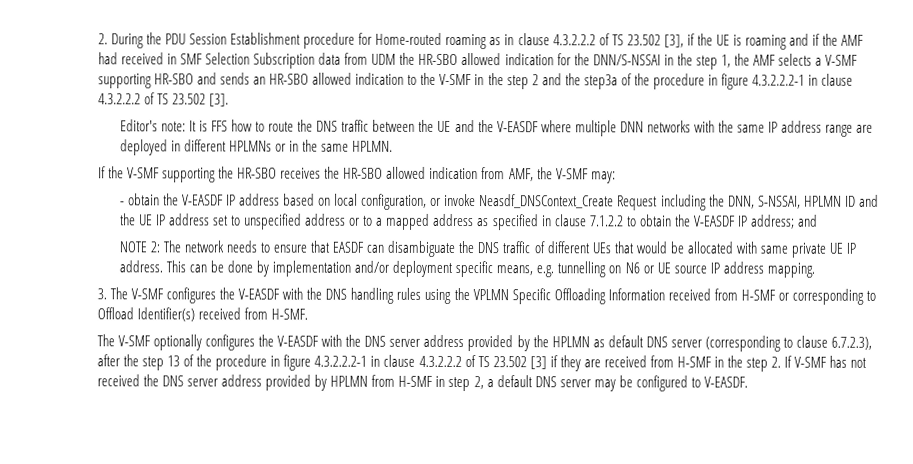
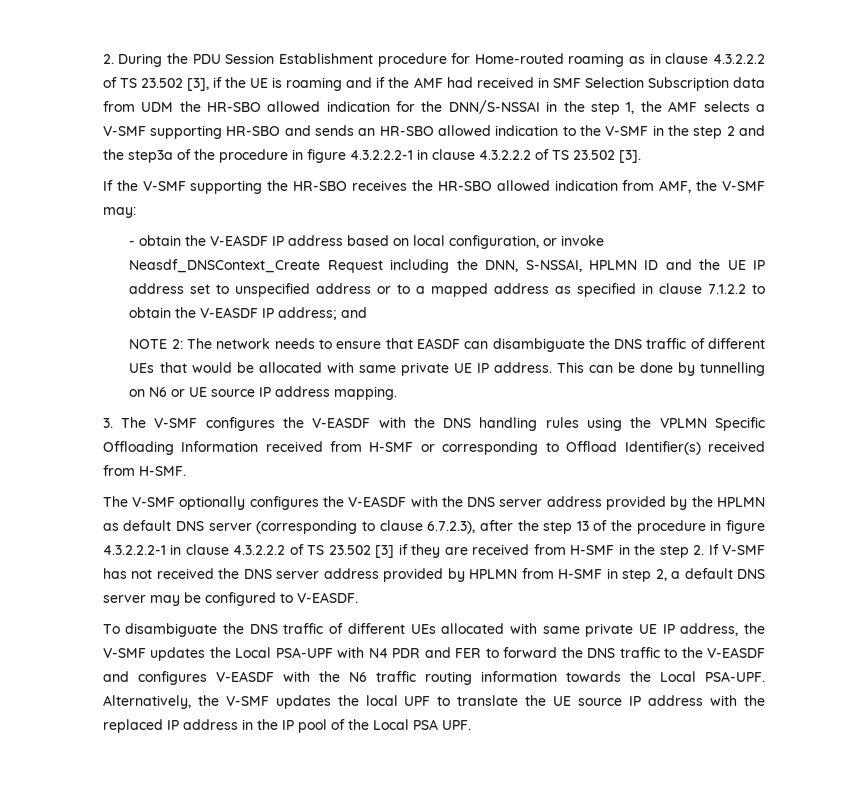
[119,119,874,137] [119,139,394,156] // Editor's note: It is FFS how to route the DNS traffic between the UE and the V-EASDF where multiple DNN networks with the same IP address range are deployed in different HPLMNs or in the same HPLMN. -> (641, 156) none
[272,260,555,278] implementation and/or deployment specific means, e.g. -> (695, 369) none
(748, 382) none -> [102,623,766,637] [102,647,765,661] [102,671,765,685] [102,695,765,709] [102,719,471,733] // To disambiguate the DNS traffic of different UEs allocated with same private UE IP address, the V-SMF updates the Local PSA-UPF with N4 PDR and FER to forward the DNS traffic to the V-EASDF and configures V-EASDF with the N6 traffic routing information towards the Local PSA-UPF. Alternatively, the V-SMF updates the local UPF to translate the UE source IP address with the replaced IP address in the IP pool of the Local PSA UPF.

